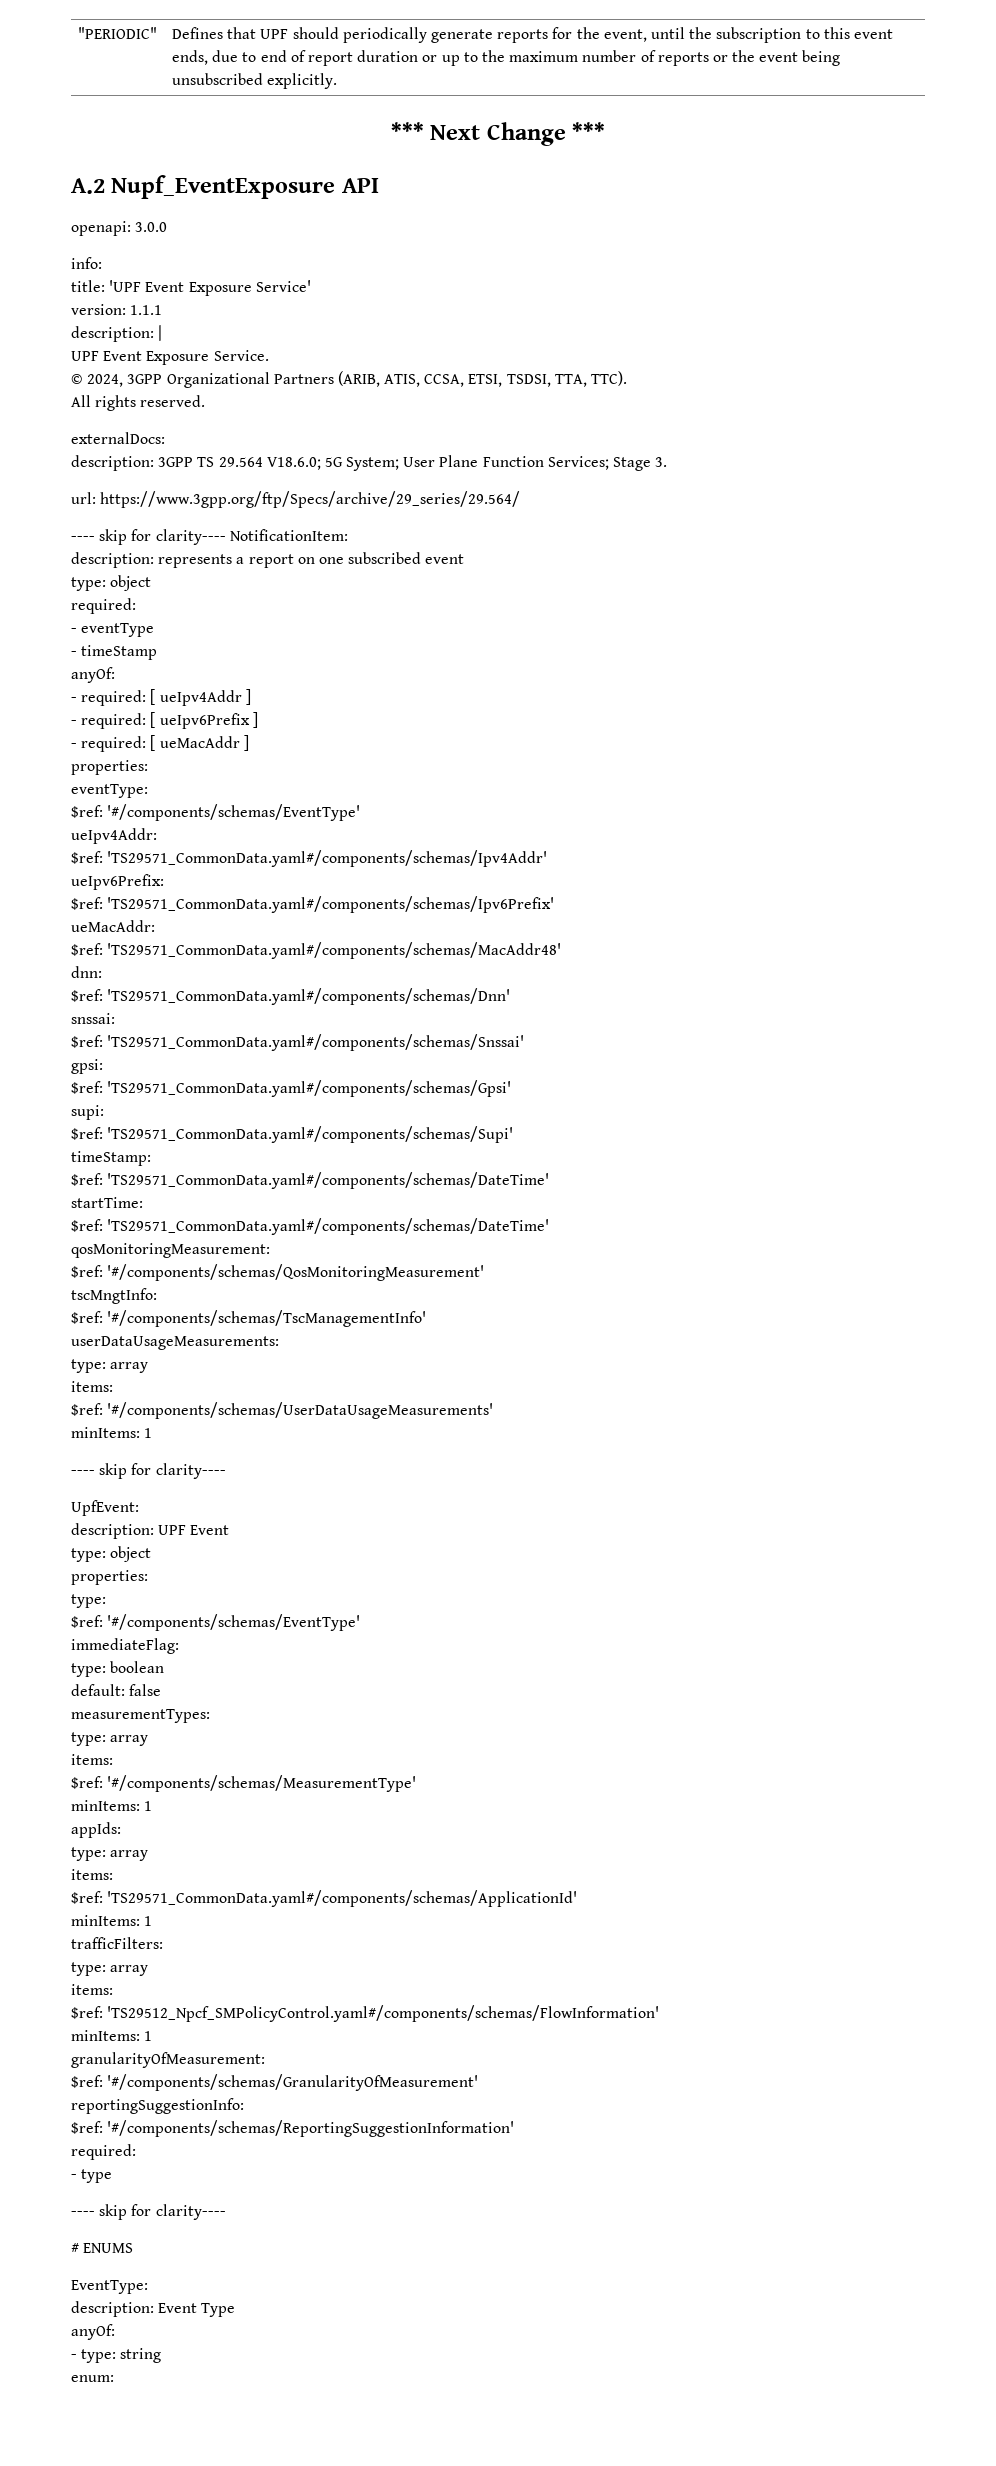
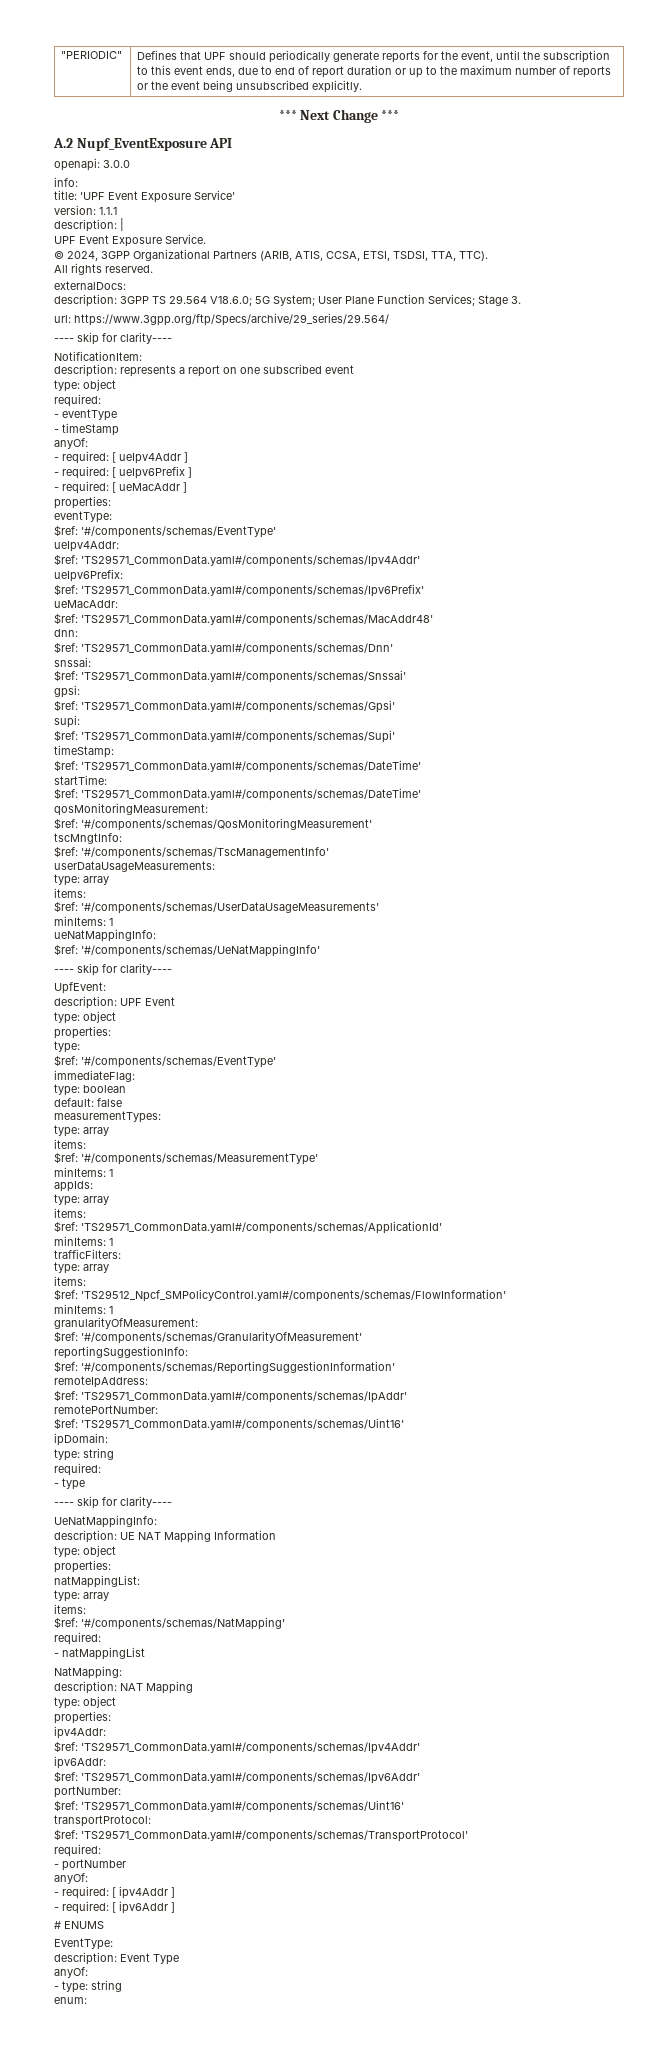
(226, 537) none -> (172, 338) //
(153, 1433) none -> [54,929,156,942] [54,944,320,957] // ueNatMappingInfo: // $ref: '#/components/schemas/UeNatMappingInfo'
(515, 2128) none -> [54,1376,148,1388] [54,1390,407,1403] [54,1405,158,1414] [54,1418,404,1431] [54,1433,108,1446] [54,1448,114,1461] // remoteIpAddress: // $ref: 'TS29571_CommonData.yaml#/components/schemas/IpAddr' // remotePortNumber: // $ref: 'TS29571_CommonData.yaml#/components/schemas/Uint16' // ipDomain: // type: string
(226, 2212) none -> [54,1515,157,1528] [54,1530,276,1543] [54,1545,116,1558] [54,1560,111,1573] [54,1575,140,1588] [54,1590,109,1602] [54,1604,86,1614] [54,1617,285,1630] [54,1632,101,1645] [54,1647,145,1660] [54,1666,122,1679] [54,1681,193,1694] [54,1696,116,1709] [54,1711,111,1724] [54,1726,106,1739] [54,1741,420,1754] [54,1756,106,1769] [54,1771,420,1784] [54,1786,121,1798] [54,1800,404,1813] [54,1815,151,1827] [54,1829,468,1842] [54,1844,101,1857] [54,1859,126,1871] [54,1873,88,1884] [54,1886,175,1899] [54,1901,175,1914] // UeNatMappingInfo: // description: UE NAT Mapping Information // type: object // properties: // natMappingList: // type: array // items: // $ref: '#/components/schemas/NatMapping' // required: // - natMappingList // NatMapping: // description: NAT Mapping // type: object // properties: // ipv4Addr: // $ref: 'TS29571_CommonData.yaml#/components/schemas/Ipv4Addr' // ipv6Addr: // $ref: 'TS29571_CommonData.yaml#/components/schemas/Ipv6Addr' // portNumber: // $ref: 'TS29571_CommonData.yaml#/components/schemas/Uint16' // transportProtocol: // $ref: 'TS29571_CommonData.yaml#/components/schemas/TransportProtocol' // required: // - portNumber // anyOf: // - required: [ ipv4Addr ] // - required: [ ipv6Addr ]

